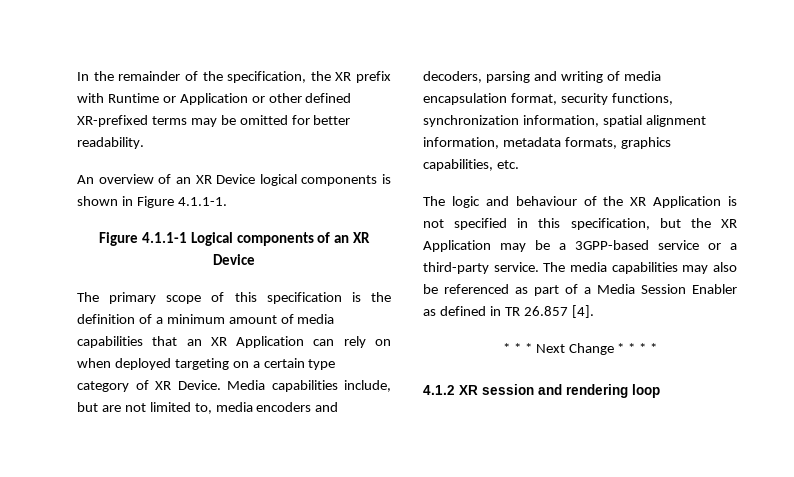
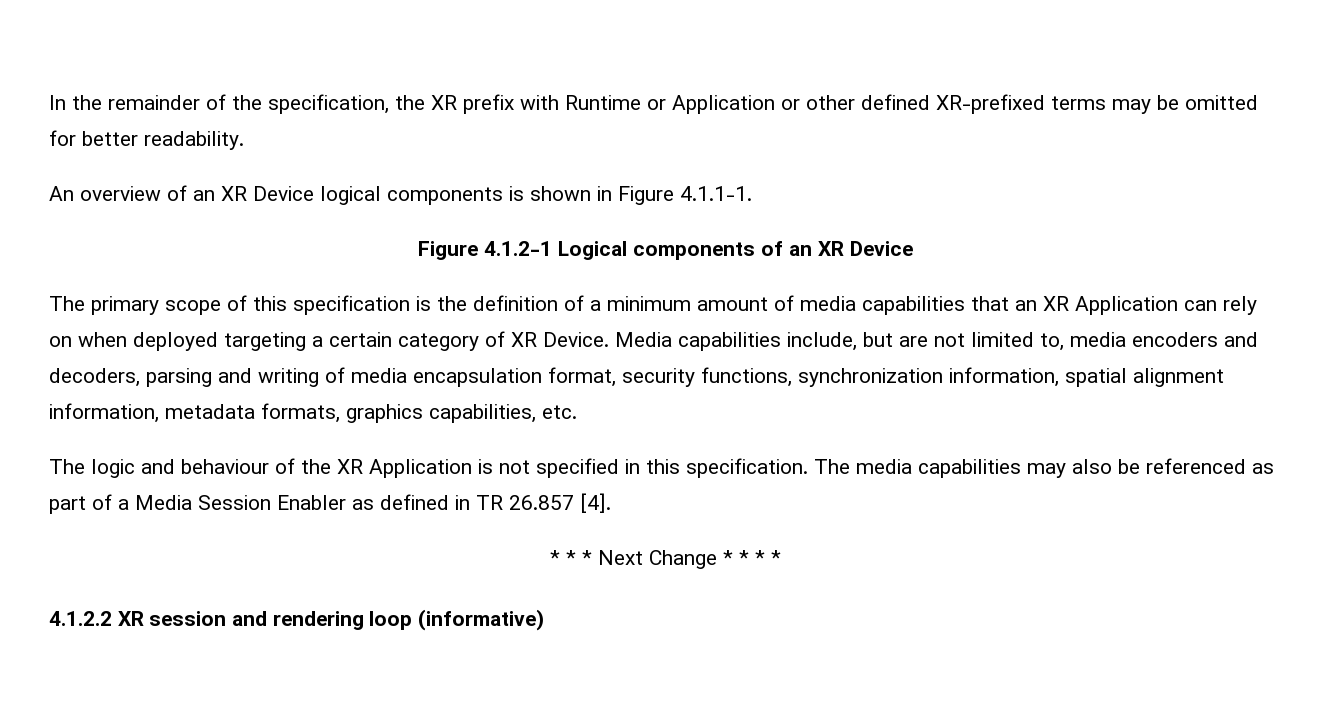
[141,232,187,243] 4.1.1-1 -> [483,241,552,256] 4.1.2-1
[232,361,249,368] on -> (306, 341) none
[308,359,336,370] type -> (392, 339) none
[570,218,737,230] [423,240,737,252] [423,262,539,274] specification, but the XR Application may be a 3GPP-based service or a third-party service. -> [686,458,808,478] specification.
[423,385,455,395] 4.1.2 -> [49,611,112,626] 4.1.2.2
(660, 391) none -> [418,609,545,631] (informative)

